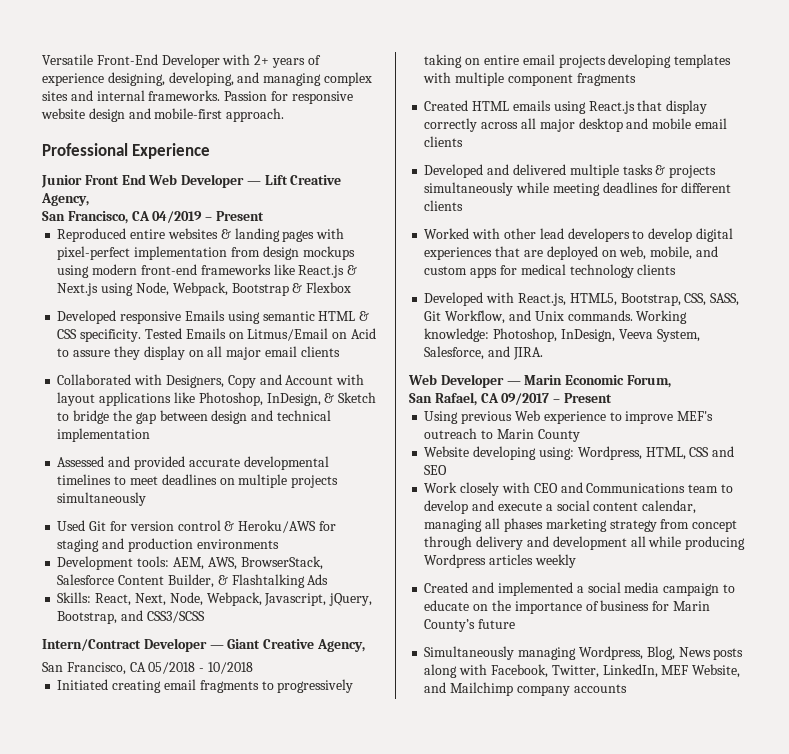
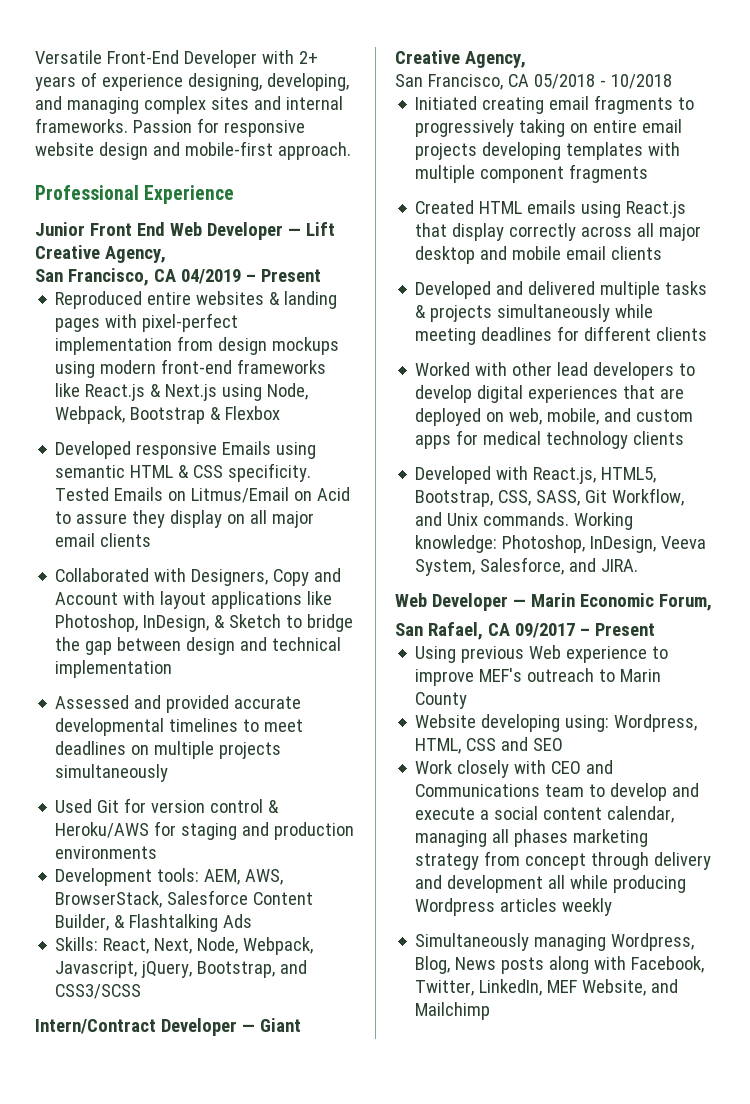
[424,582,735,596] [424,600,710,614] [424,619,516,632] // Created and implemented a social media campaign to educate on the importance of business for Marin County’s future -> (613, 907) none
[516,684,627,696] company accounts -> (491, 1011) none

